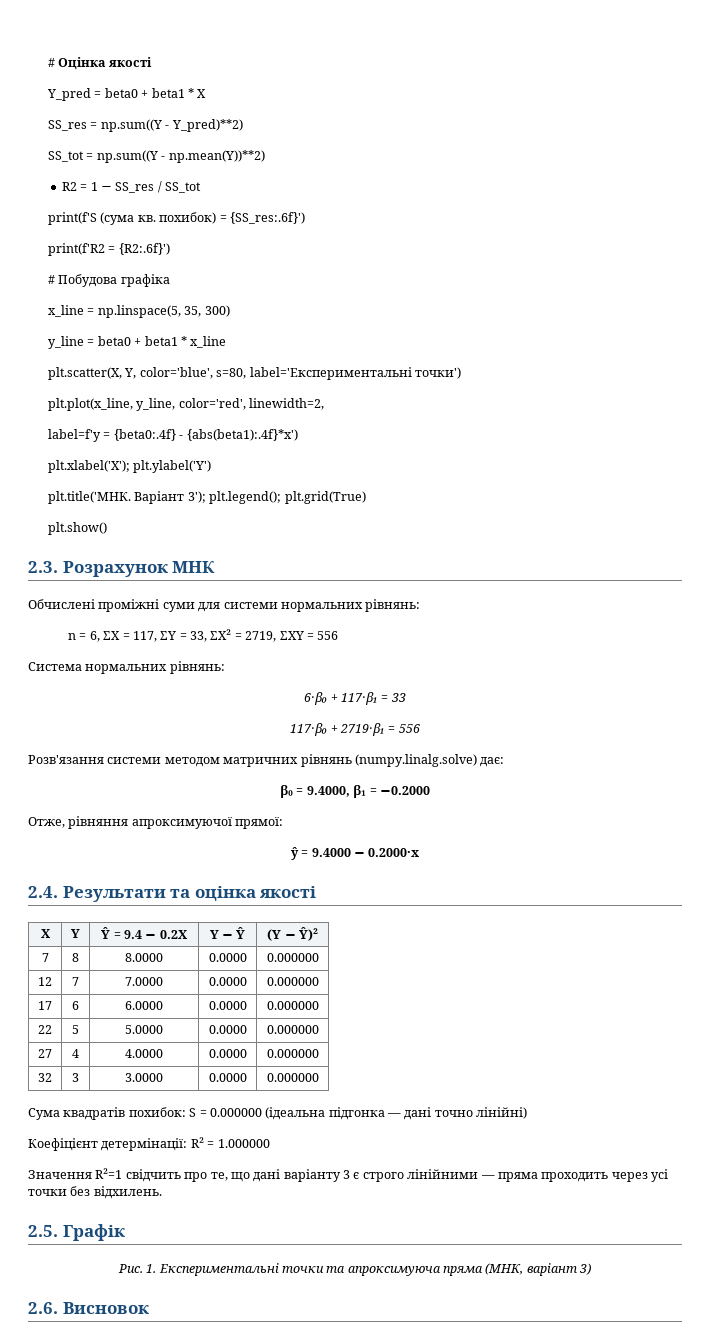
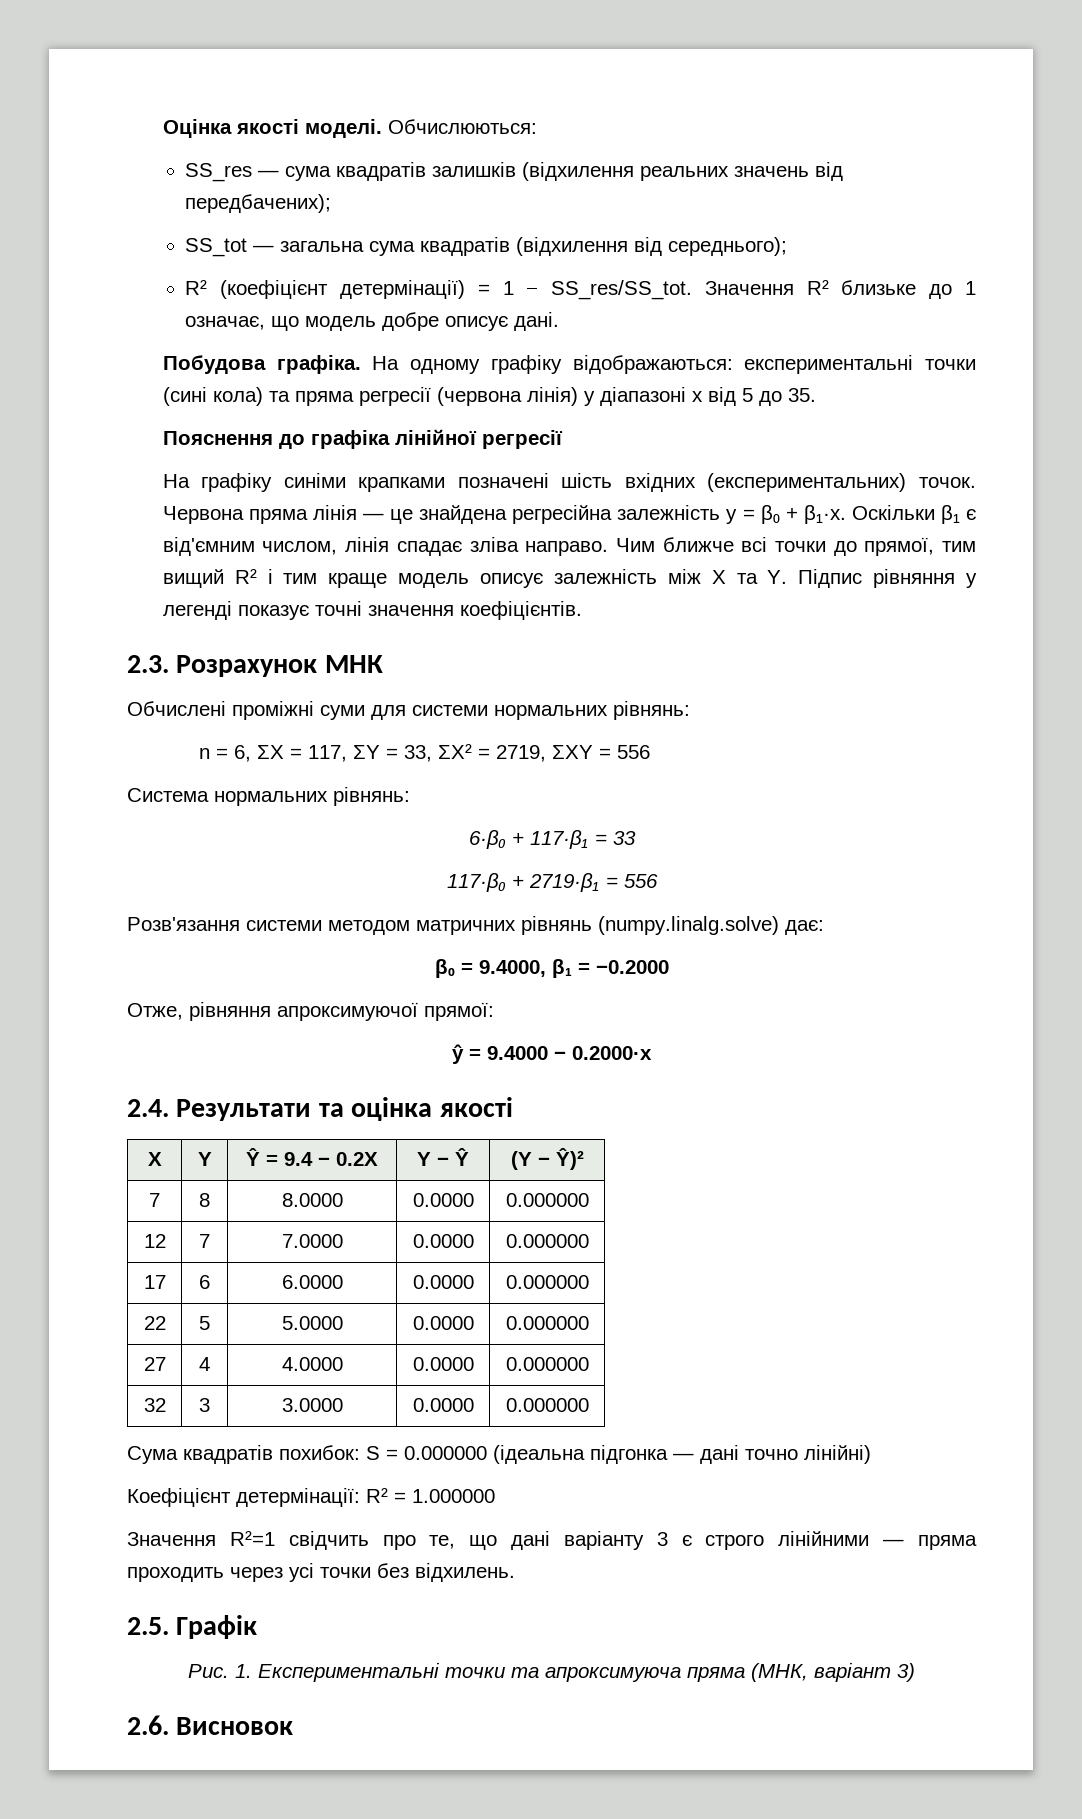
[48,58,56,67] # -> (162, 128) none
[47,88,207,101] [48,119,243,132] [48,150,265,163] [61,182,77,191] // Y_pred = beta0 + beta1 * X // SS_res = np.sum((Y - Y_pred)**2) // SS_tot = np.sum((Y - np.mean(Y))**2) // R2 -> [304,119,537,138] [185,162,844,182] [185,194,332,213] [185,237,788,257] [185,280,465,299] моделі. Обчислюються: // SS_res — сума квадратів залишків (відхилення реальних значень від передбачених); // SS_tot — загальна сума квадратів (відхилення від середнього); // R² (коефіцієнт детермінації)
[115,181,202,193] [48,212,305,225] [48,243,170,256] [48,274,170,287] [48,305,230,318] [48,336,227,349] [48,367,461,380] [48,398,325,411] [48,429,298,442] [48,460,212,473] [48,491,366,504] [48,522,108,535] SS_res / SS_tot // print(f'S (сума кв. похибок) = {SS_res:.6f}') // print(f'R2 = {R2:.6f}') // # Побудова графіка // x_line = np.linspace(5, 35, 300) // y_line = beta0 + beta1 * x_line // plt.scatter(X, Y, color='blue', s=80, label='Експериментальні точки') // plt.plot(x_line, y_line, color='red', linewidth=2, // label=f'y = {beta0:.4f} - {abs(beta1):.4f}*x') // plt.xlabel('X'); plt.ylabel('Y') // plt.title('МНК. Варіант 3'); plt.legend(); plt.grid(True) // plt.show() -> [551,280,976,300] [185,312,560,331] [162,355,976,374] [162,387,816,406] [162,429,563,449] [162,473,976,492] [162,505,977,524] [162,537,977,556] [162,569,977,588] [162,601,582,620] SS_res/SS_tot. Значення R² близьке до 1 означає, що модель добре описує дані. // Побудова графіка. На одному графіку відображаються: експериментальні точки (сині кола) та пряма регресії (червона лінія) у діапазоні x від 5 до 35. // Пояснення до графіка лінійної регресії // На графіку синіми крапками позначені шість вхідних (експериментальних) точок. Червона пряма лінія — це знайдена регресійна залежність y = β₀ + β₁·x. Оскільки β₁ є від'ємним числом, лінія спадає зліва направо. Чим ближче всі точки до прямої, тим вищий R² і тим краще модель описує залежність між X та Y. Підпис рівняння у легенді показує точні значення коефіцієнтів.

